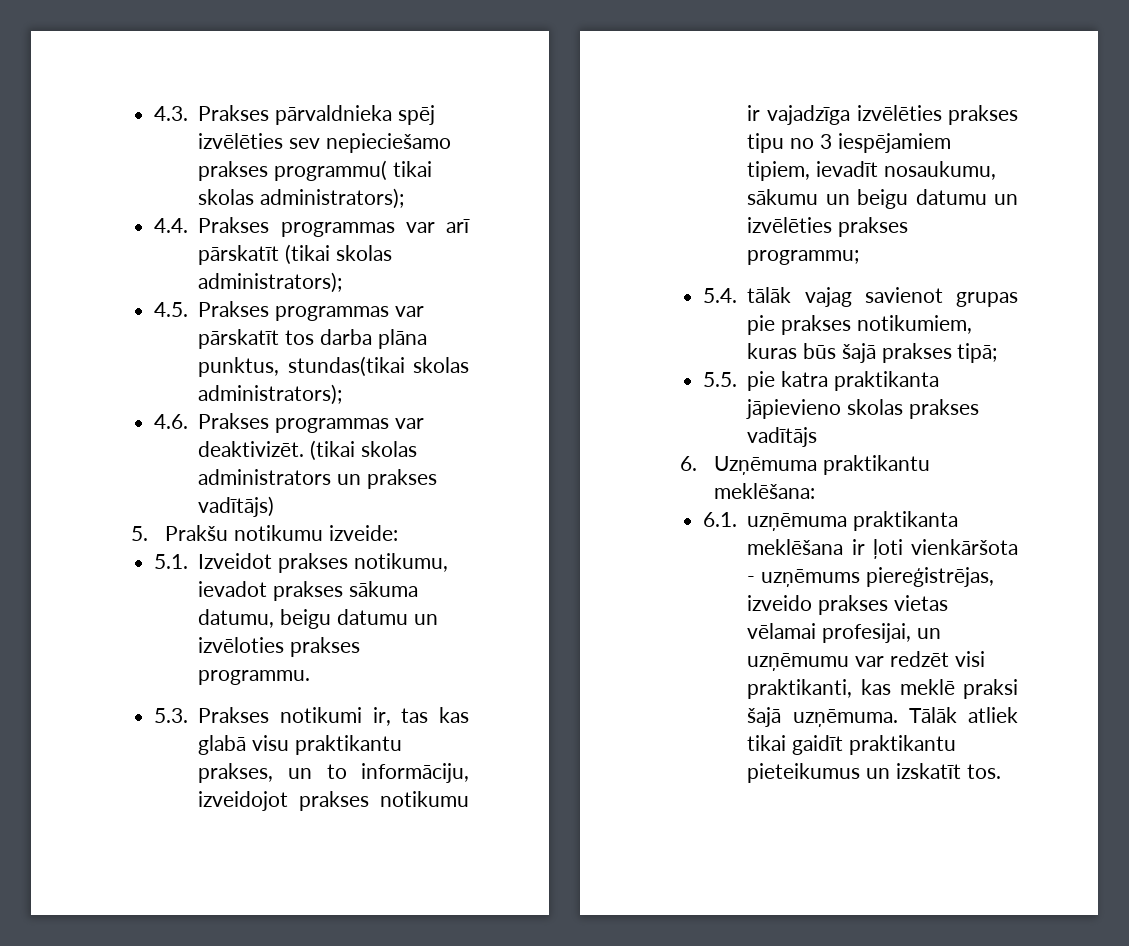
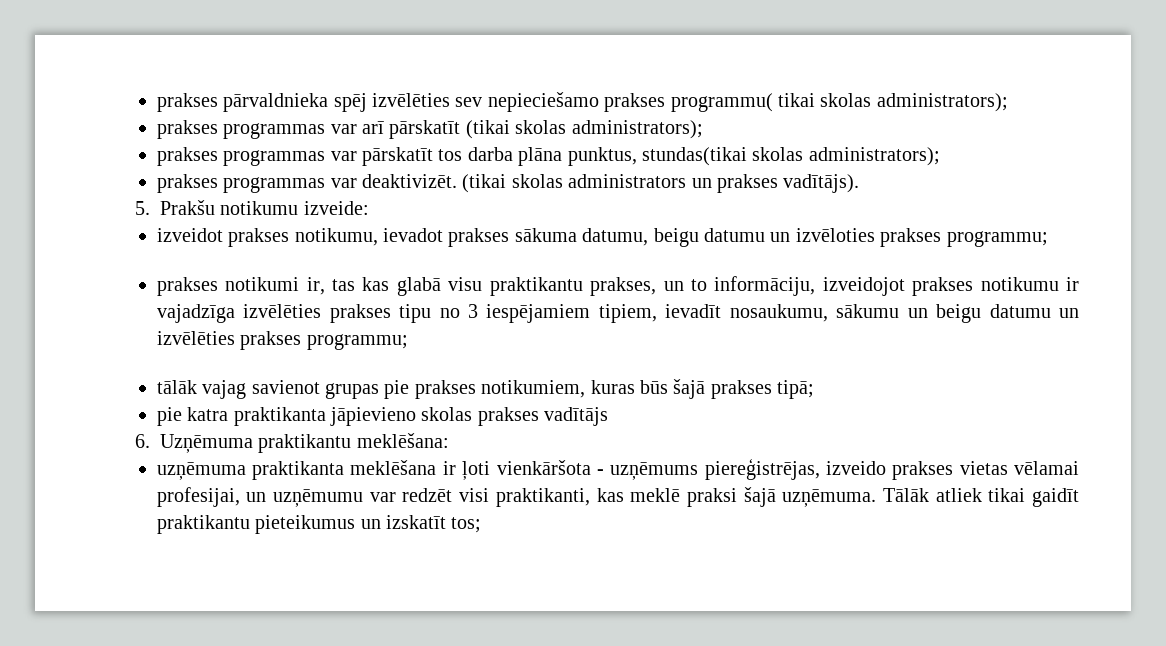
[153,105,270,121] 4.3. Prakses -> [156,93,218,112] prakses
[153,217,270,233] 4.4. Prakses -> [156,120,218,139] prakses
[153,301,270,317] 4.5. Prakses -> [156,147,218,166] prakses
[153,413,270,429] 4.6. Prakses -> [156,174,218,193] prakses
[198,496,275,517] vadītājs) -> [783,174,860,193] vadītājs).
[153,553,273,569] 5.1. Izveidot -> [156,228,223,242] izveidot
[198,670,311,685] [153,707,270,723] programmu. // 5.3. Prakses -> [946,231,1048,247] [156,277,218,296] programmu; // prakses
[702,288,737,303] 5.4. -> (408, 342) none
[702,372,737,387] 5.5. -> (815, 389) none
[702,512,737,527] 6.1. -> (449, 440) none
[966,764,1001,779] tos. -> [451,517,482,533] tos;

